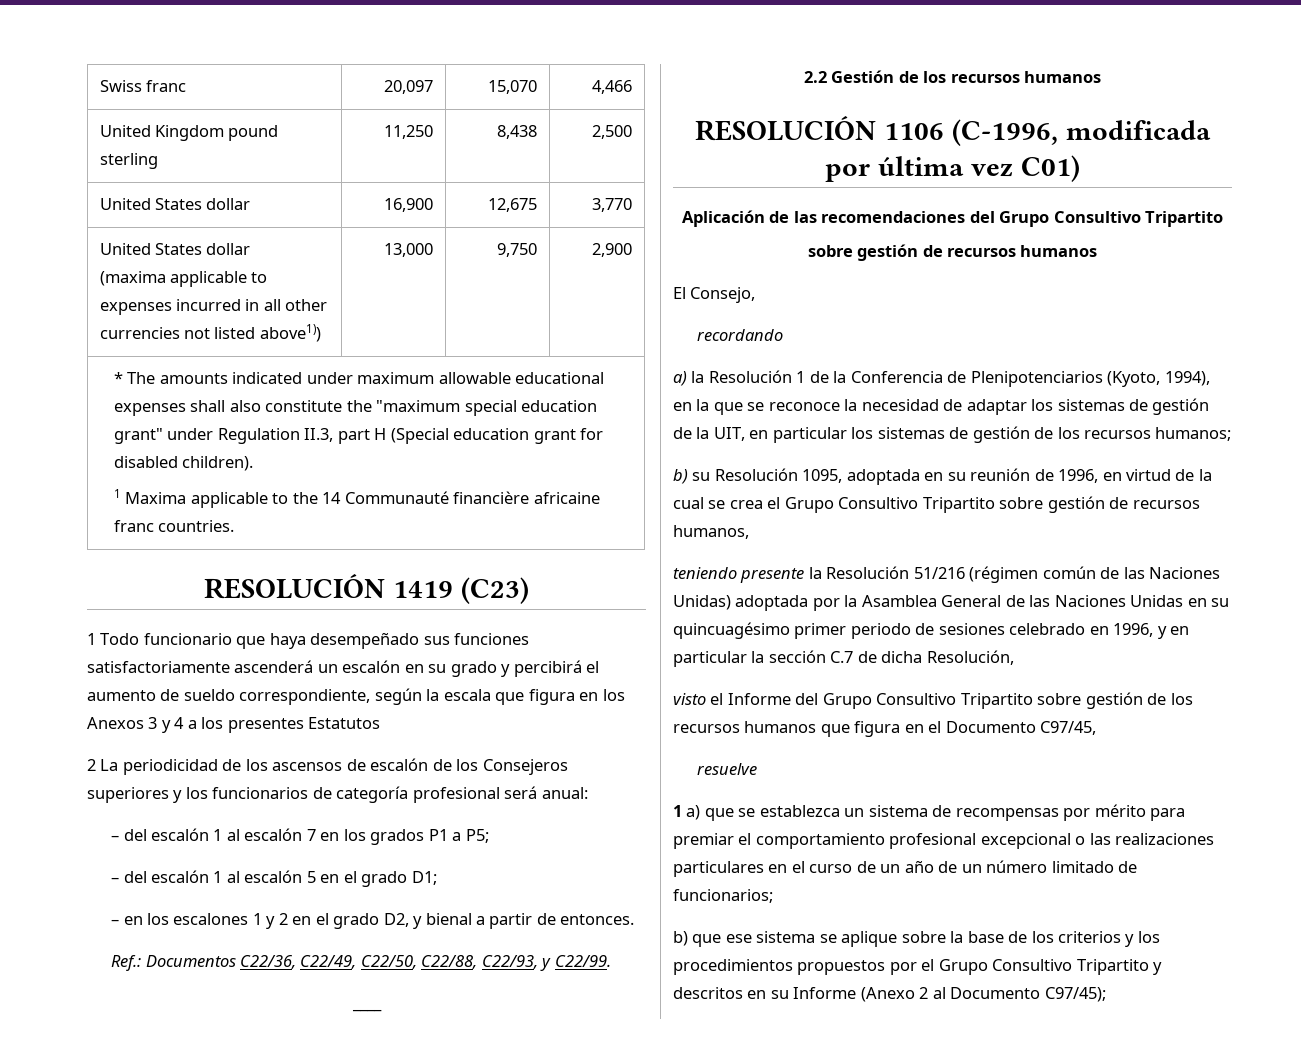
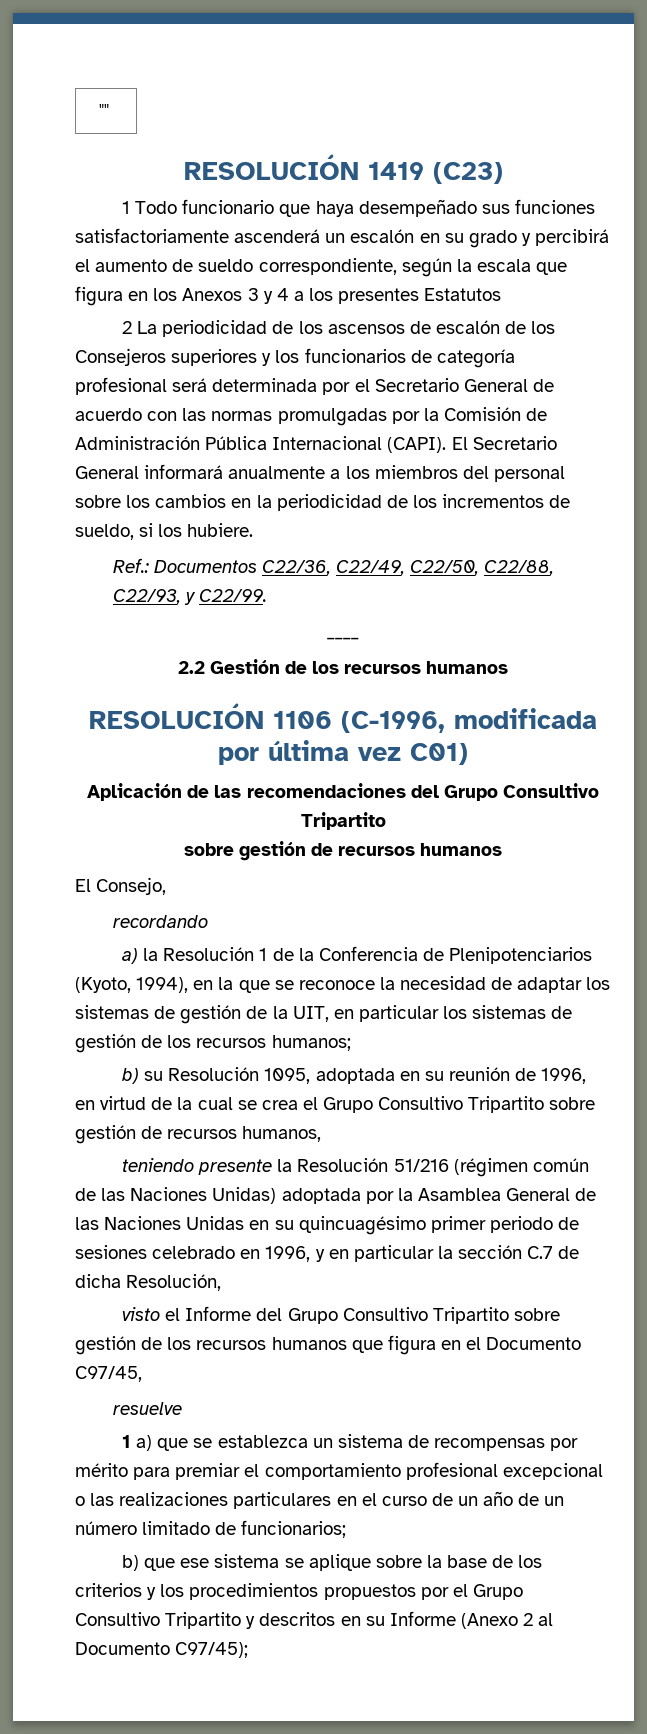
[99,80,187,92] [384,80,434,94] [488,80,538,94] [592,80,633,94] [99,125,279,141] [99,153,158,169] [384,125,434,139] [497,125,538,139] [592,125,633,139] [99,198,251,210] [384,198,434,212] [488,198,538,212] [592,198,633,212] [99,243,251,255] [99,271,268,287] [99,299,328,315] [99,324,321,342] [384,243,434,257] [497,243,538,257] [592,243,633,257] [114,372,605,384] [114,400,598,416] [114,428,604,444] [114,456,254,471] [114,489,600,508] [114,520,235,532] Swiss franc | 20,097 | 15,070 | 4,466 // United Kingdom pound sterling | 11,250 | 8,438 | 2,500 // United States dollar | 16,900 | 12,675 | 3,770 // United States dollar // (maxima applicable to expenses incurred in all other currencies not listed above1)) | 13,000 | 9,750 | 2,900 // * The amounts indicated under maximum allowable educational expenses shall also constitute the "maximum special education grant" under Regulation II.3, part H (Special education grant for disabled children). // 1 Maxima applicable to the 14 Communauté financière africaine franc countries. -> [99,104,110,116] ""
[541,787,588,799] [111,828,489,845] [111,870,437,887] [111,913,635,929] anual: // – del escalón 1 al escalón 7 en los grados P1 a P5; // – del escalón 1 al escalón 5 en el grado D1; // – en los escalones 1 y 2 en el grado D2, y bienal a partir de entonces. -> [212,378,554,395] [75,407,548,426] [75,436,557,453] [75,464,565,482] [75,494,571,511] [75,523,254,540] determinada por el Secretario General de acuerdo con las normas promulgadas por la Comisión de Administración Pública Internacional (CAPI). El Secretario General informará anualmente a los miembros del personal sobre los cambios en la periodicidad de los incrementos de sueldo, si los hubiere.

